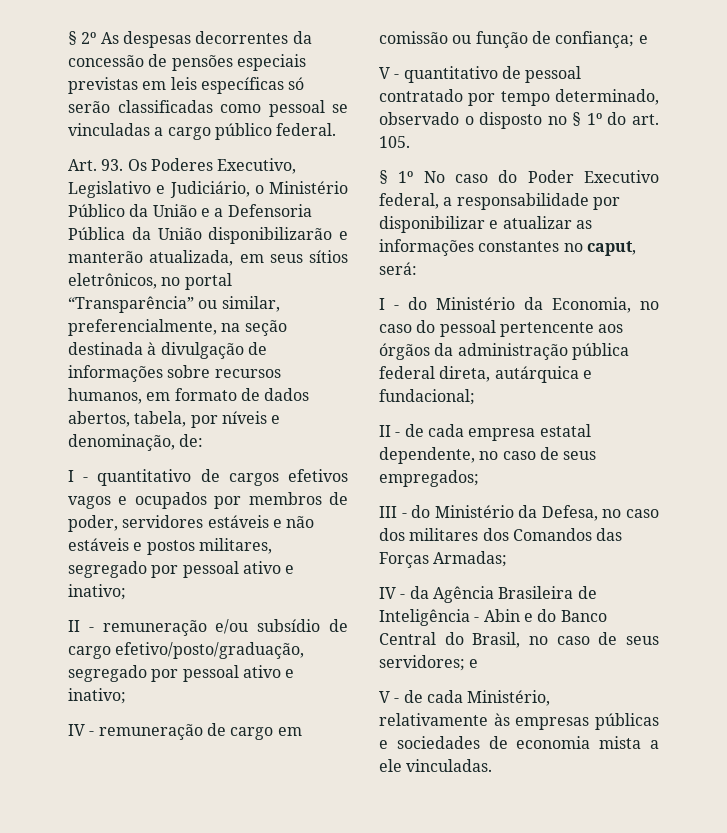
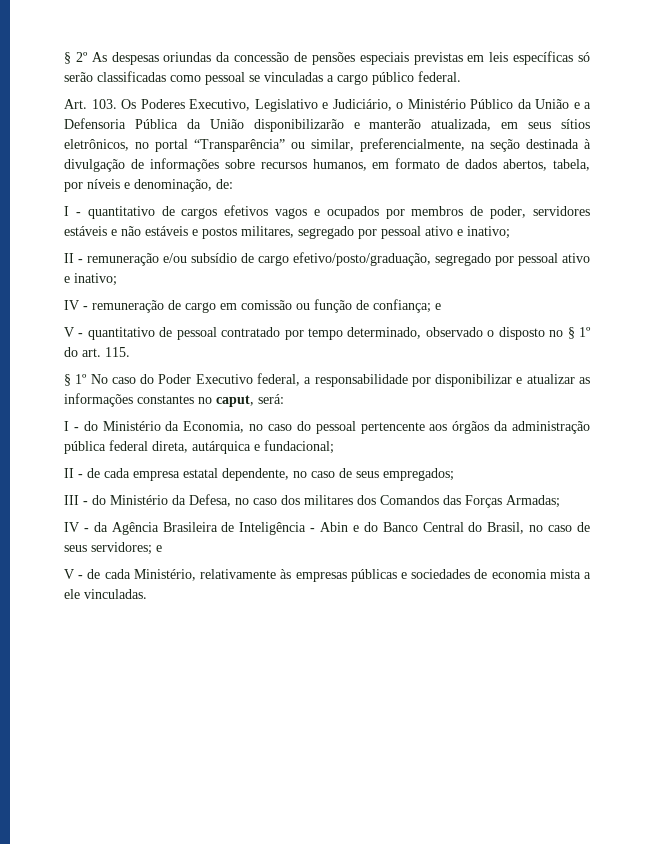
[195,31,289,44] decorrentes -> [163,52,212,62] oriundas
[101,159,124,171] 93. -> [91,99,117,109] 103.
[379,136,410,148] 105. -> [105,347,130,357] 115.

